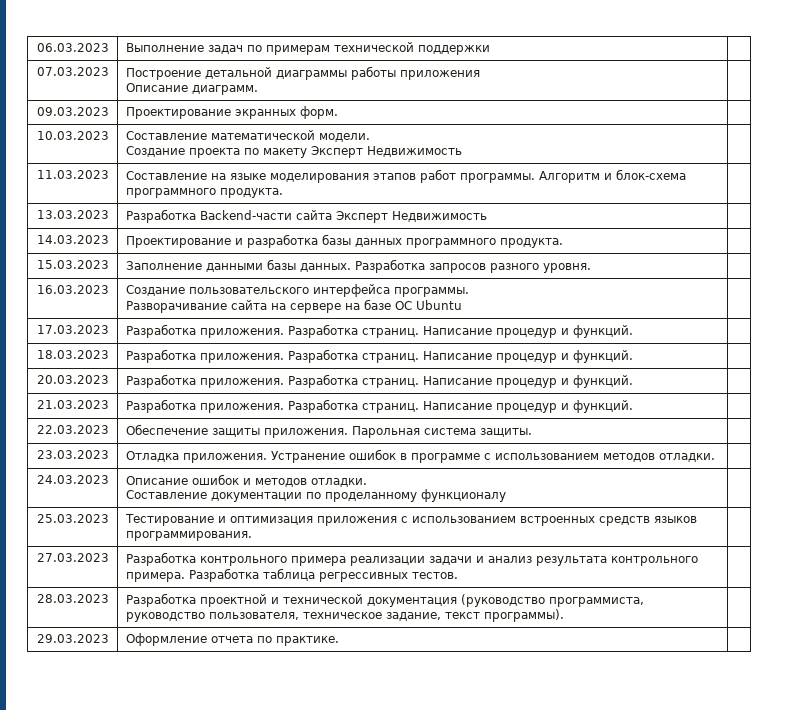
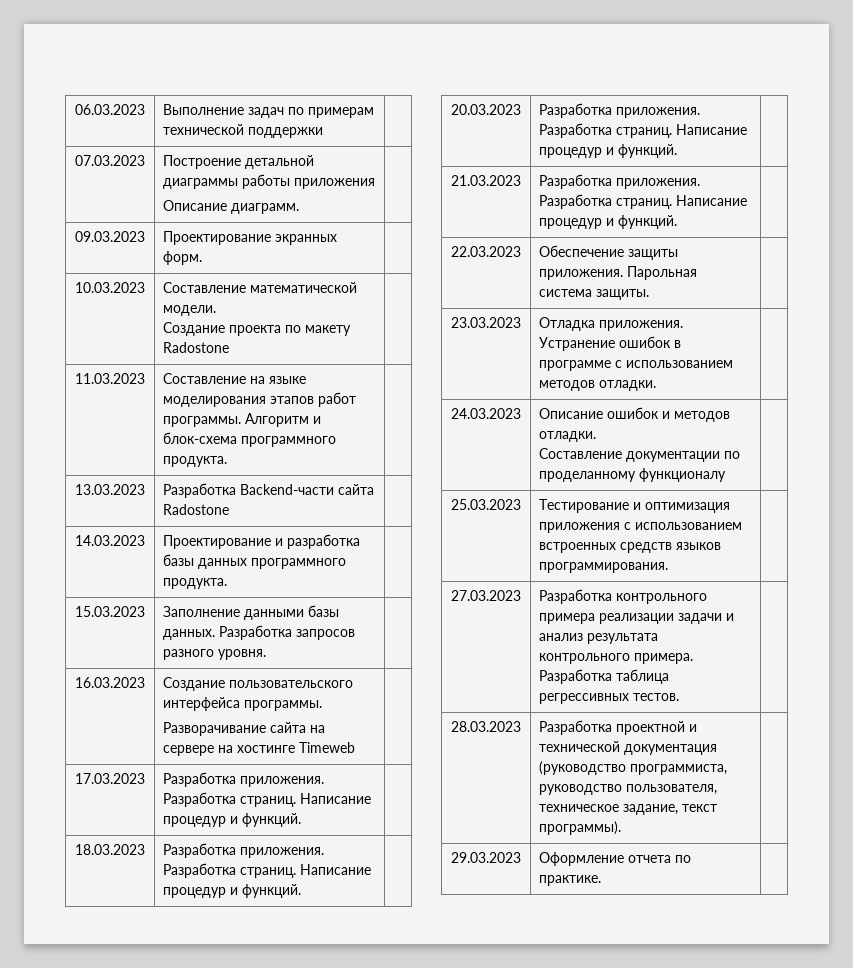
[310,146,462,158] Эксперт Недвижимость -> [163,342,230,353] Radostone
[335,211,487,223] Эксперт Недвижимость -> [163,504,230,515] Radostone
[363,299,462,310] базе ОС Ubuntu -> [237,742,356,753] хостинге Timeweb

